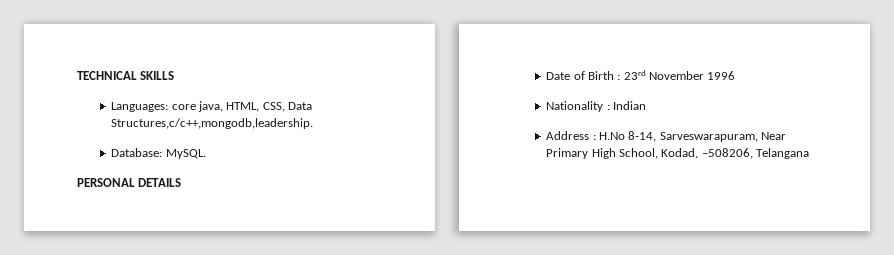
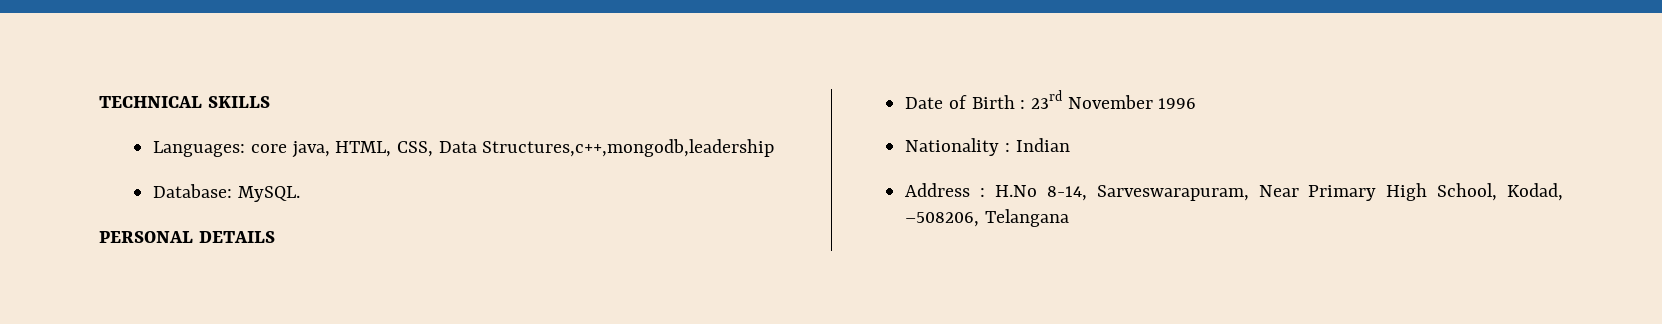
[111,118,314,129] Structures,c/c++,mongodb,leadership. -> [482,139,775,157] Structures,c++,mongodb,leadership

